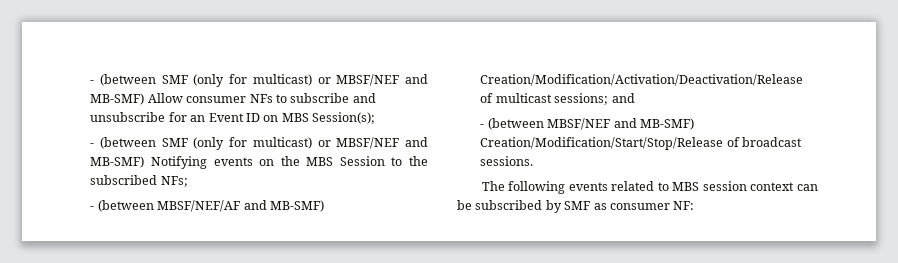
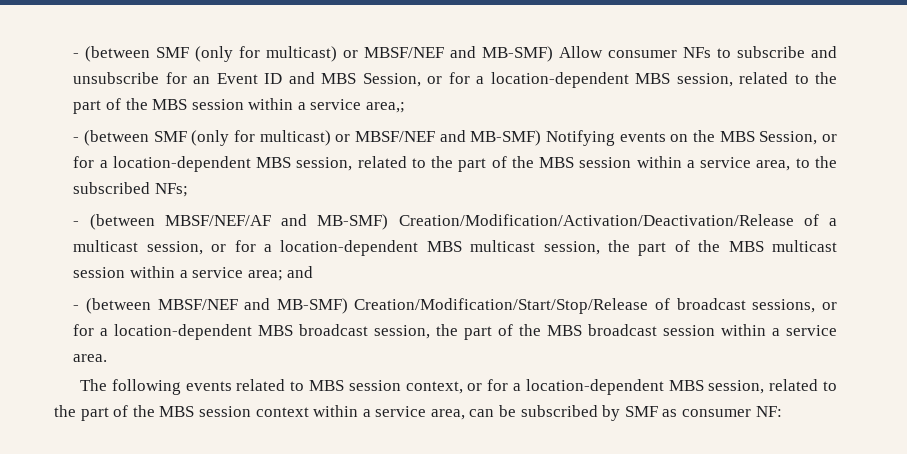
[263,112,376,124] on MBS Session(s); -> [288,72,838,88] [73,98,406,114] and MBS Session, or for a location-dependent MBS session, related to the part of the MBS session within a service area,;
[339,156,385,166] Session -> [759,131,838,145] [73,156,791,172] Session, or for a location-dependent MBS session, related to the part of the MBS session within a service area,
[495,93,609,105] multicast sessions; -> [828,218,837,226] [73,240,838,256] [73,266,283,281] a multicast session, or for a location-dependent MBS multicast session, the part of the MBS multicast session within a service area;
[480,156,534,166] sessions. -> [752,299,838,313] [73,324,837,340] [73,354,108,362] sessions, or for a location-dependent MBS broadcast session, the part of the MBS broadcast session within a service area.
[750,182,795,191] context -> [405,379,837,395] [54,405,465,421] context, or for a location-dependent MBS session, related to the part of the MBS session context within a service area,

